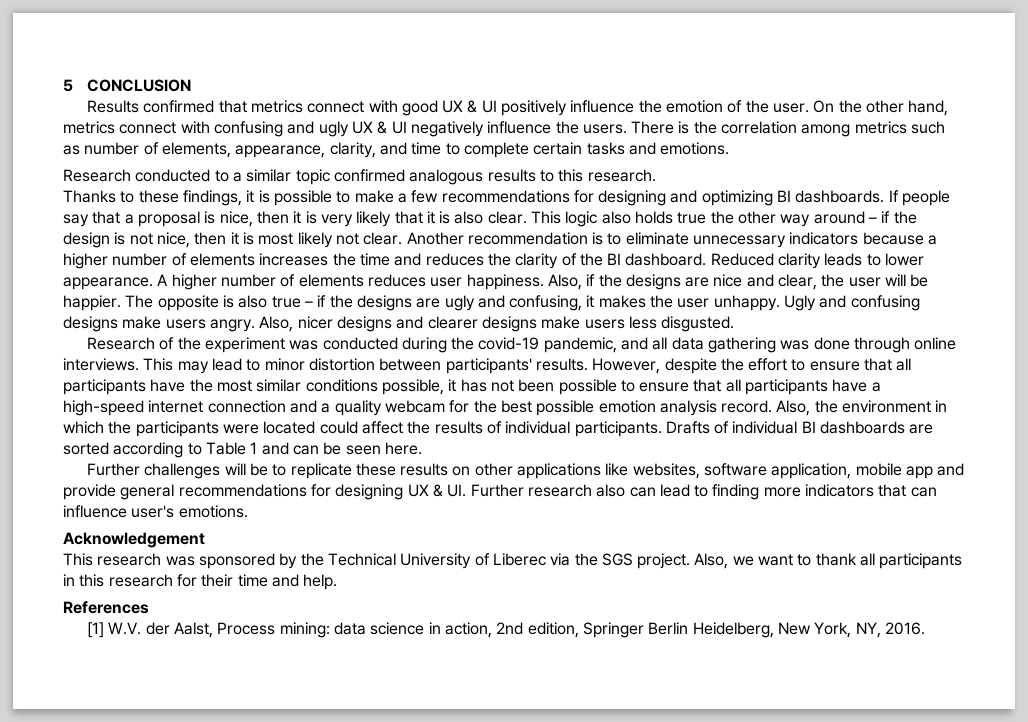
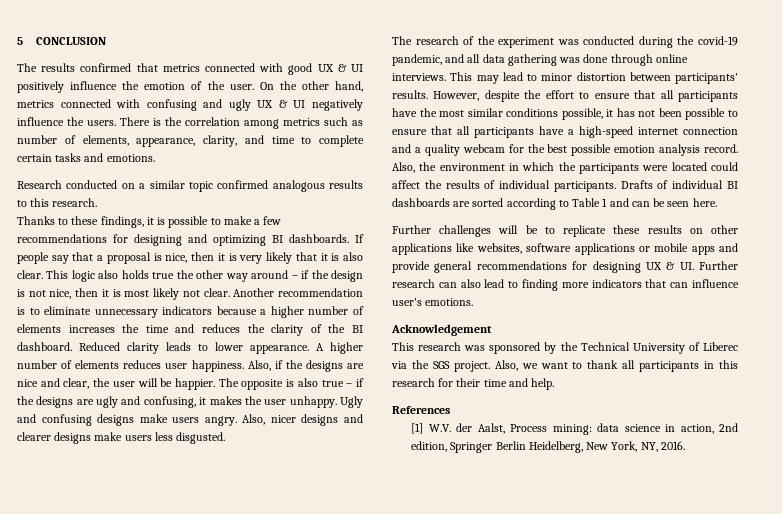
[86,100,139,113] Results -> [17,63,76,72] The results
[307,101,365,113] connect -> [204,63,255,72] connected
[119,122,177,134] connect -> [60,99,111,108] connected
[214,170,229,182] to -> [121,183,135,189] on
[86,337,155,350] Research -> [392,36,459,45] The research
[771,463,934,479] application, mobile app -> [574,243,715,255] applications or mobile apps
[596,484,656,497] also can -> [438,279,481,288] can also

